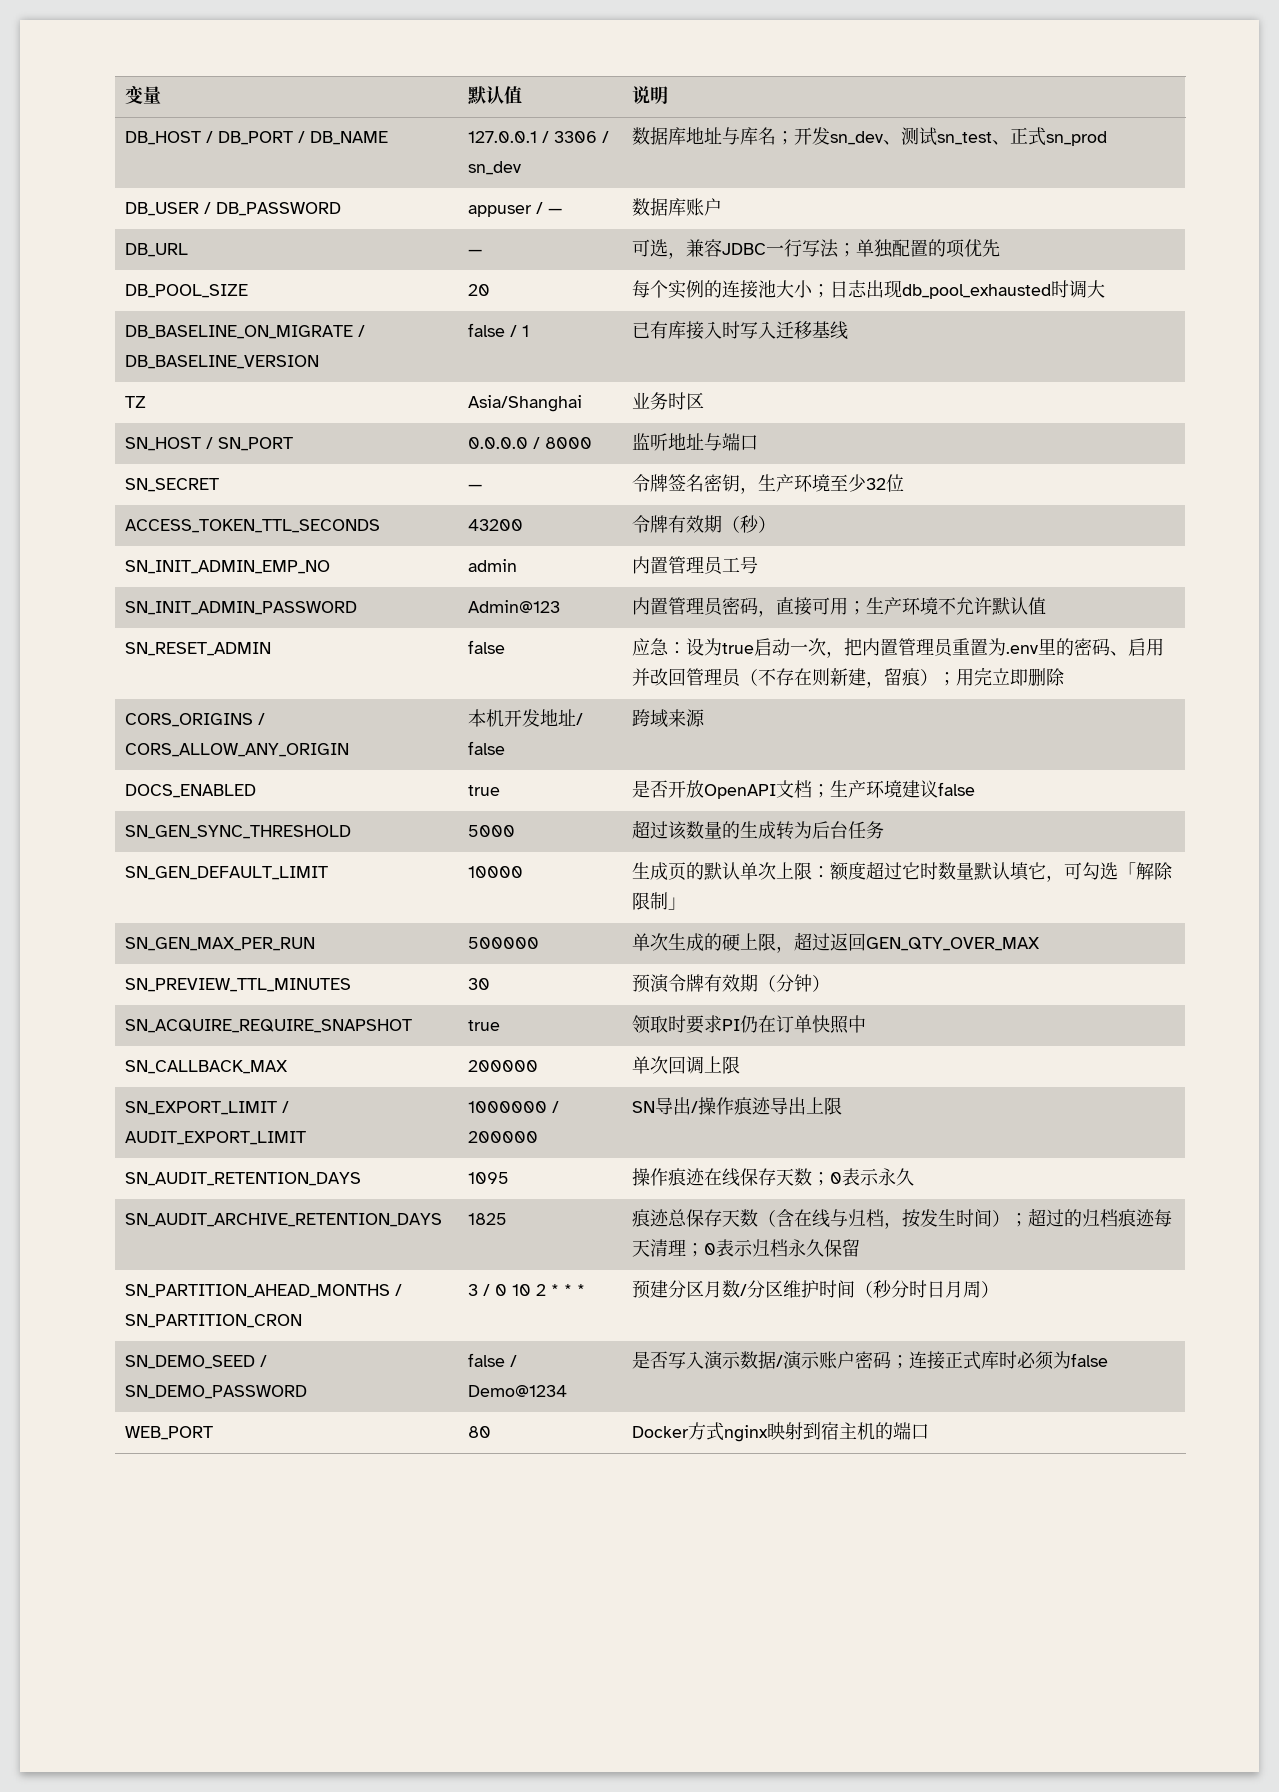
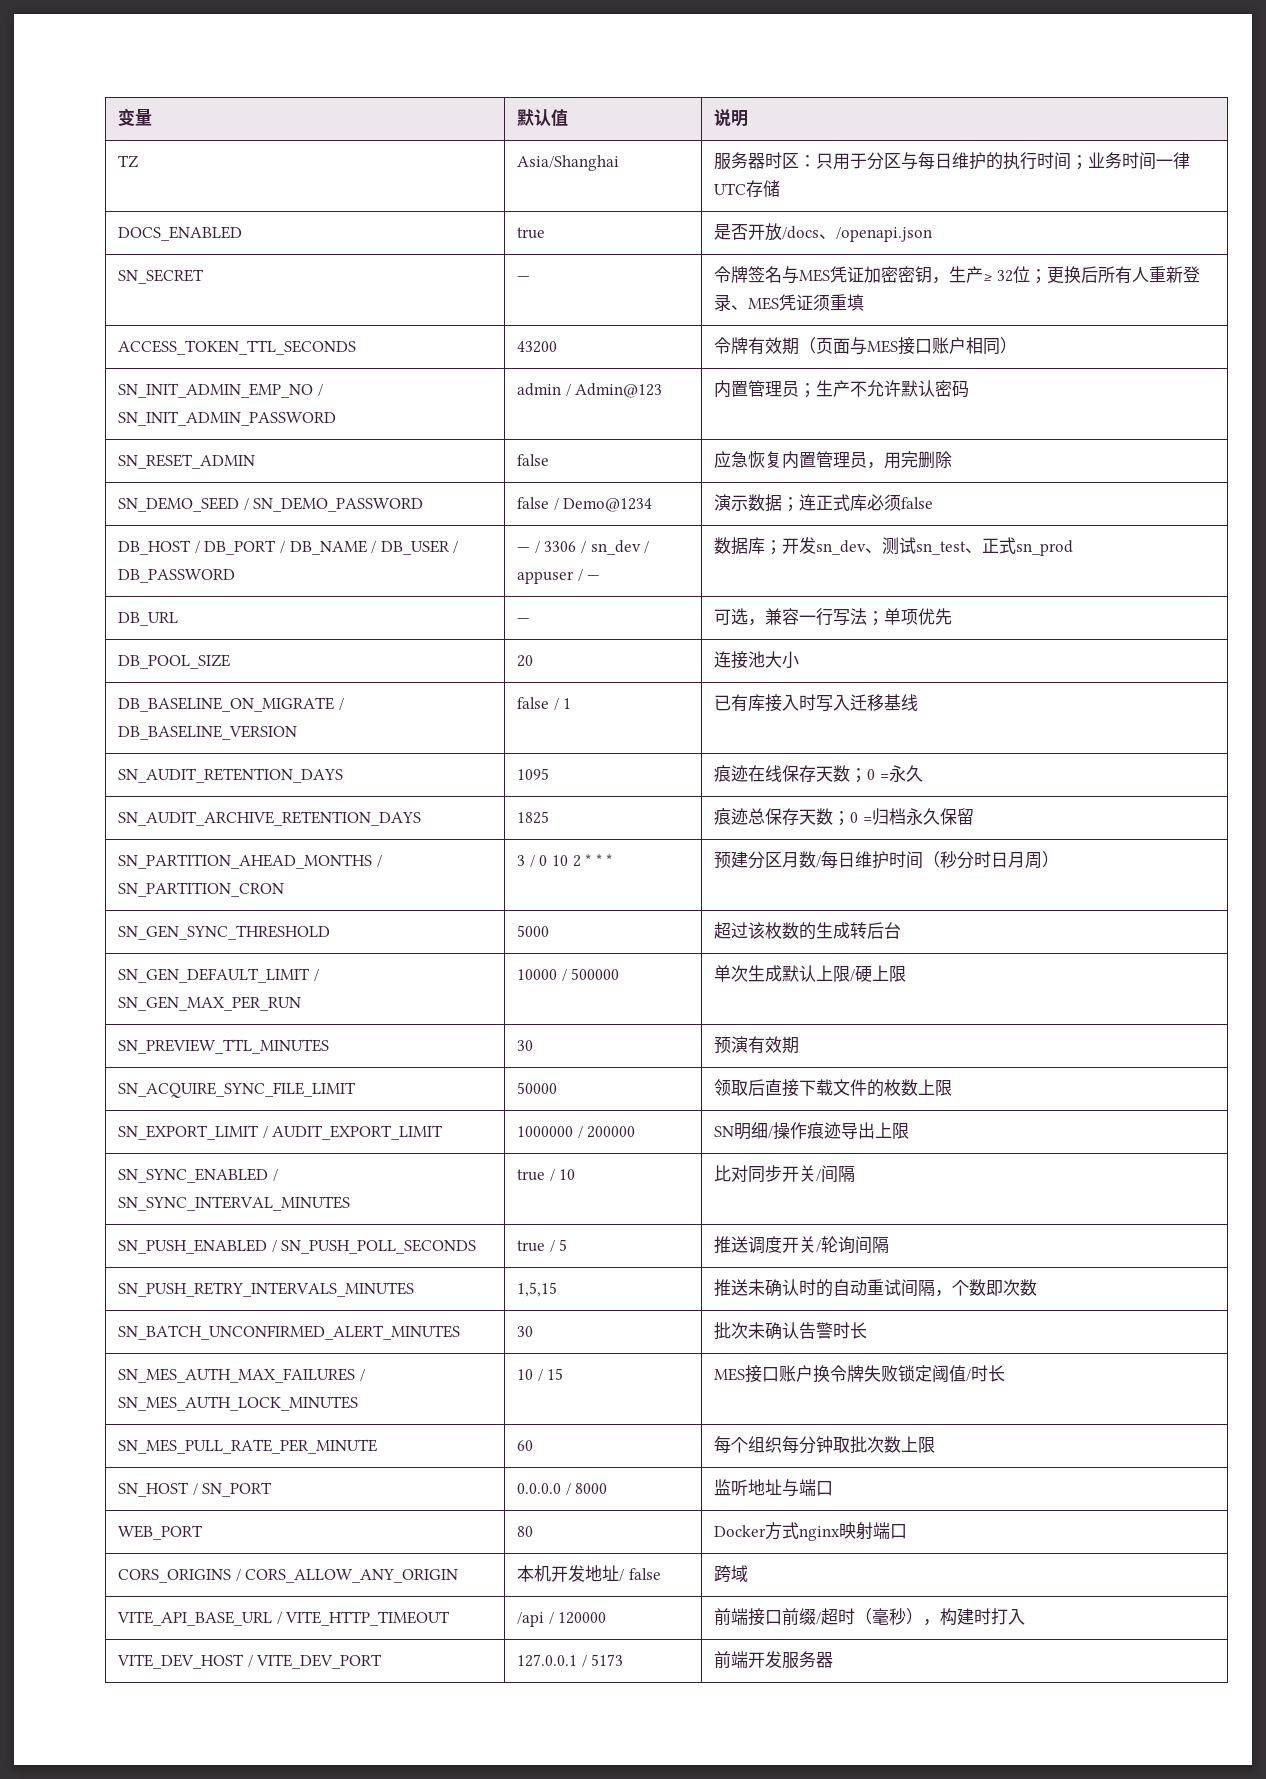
(668, 95) none -> [118,155,139,168] [517,155,620,171] [714,152,1191,170] [714,180,781,197] [118,226,243,241] [517,227,546,239] [714,223,933,242] [118,269,205,284] [517,276,531,281] [714,266,1200,284] [714,294,865,311] [118,340,357,355] [517,341,558,353] [714,337,1018,355] [118,383,323,398] [118,411,337,426] [517,383,663,398] [714,380,970,398] [118,454,256,469] [517,454,550,466] [714,451,953,469] [118,497,424,512] [517,497,653,512] [714,494,934,512] // TZ | Asia/Shanghai | 服务器时区：只用于分区与每日维护的执行时间；业务时间一律UTC存储 // DOCS_ENABLED | true | 是否开放/docs、/openapi.json // SN_SECRET | — | 令牌签名与MES凭证加密密钥，生产≥ 32位；更换后所有人重新登录、MES凭证须重填 // ACCESS_TOKEN_TTL_SECONDS | 43200 | 令牌有效期（页面与MES接口账户相同） // SN_INIT_ADMIN_EMP_NO / SN_INIT_ADMIN_PASSWORD | admin / Admin@123 | 内置管理员；生产不允许默认密码 // SN_RESET_ADMIN | false | 应急恢复内置管理员，用完删除 // SN_DEMO_SEED / SN_DEMO_PASSWORD | false / Demo@1234 | 演示数据；连正式库必须false
[467,131,537,143] | 127.0.0.1 -> [371,540,459,555] [118,569,236,583] [517,547,531,552] / DB_USER / DB_PASSWORD | —
[631,127,776,145] | 数据库地址与库名 -> [644,541,650,553] [517,569,601,584] [714,537,766,555] / appuser / — | 数据库
[124,202,341,216] [467,202,562,217] [631,198,722,216] // DB_USER / DB_PASSWORD | appuser / — | 数据库账户 -> (1074, 548) none
[721,243,766,255] JDBC -> (800, 616) none
[873,239,946,258] 独配置的 -> (902, 616) none
[631,280,722,299] 每个实例的 -> (534, 661) none
[811,280,1105,299] ；日志出现db_pool_exhausted时调大 -> (800, 660) none
[124,396,146,408] [467,395,582,412] [631,392,704,410] [124,437,293,451] [467,437,592,449] [631,433,758,451] [124,478,219,492] [467,484,482,490] [631,474,904,494] [124,519,380,533] [467,519,523,531] [631,515,776,533] [124,560,330,574] [467,559,517,572] [631,556,758,575] [124,601,357,615] [467,600,560,613] [631,597,1046,617] [124,642,271,656] [467,640,505,654] [631,638,1164,658] [631,667,1065,688] [124,713,265,727] [124,743,349,757] [467,709,583,727] [467,741,505,755] [631,709,705,728] [124,784,256,798] [467,785,500,796] [631,780,975,799] [124,825,351,839] [467,825,515,837] [631,820,884,840] [124,866,328,880] [467,866,523,878] [631,861,1173,882] [631,892,686,910] [124,937,315,951] [467,937,539,949] [631,932,1040,953] [124,978,351,992] [467,978,490,990] [631,974,830,993] [124,1019,412,1033] [467,1020,500,1031] [631,1015,866,1034] [124,1060,288,1074] [467,1060,538,1072] [631,1056,740,1074] [124,1101,289,1115] [124,1131,306,1145] [467,1101,559,1113] [467,1131,538,1143] [631,1097,842,1115] // TZ | Asia/Shanghai | 业务时区 // SN_HOST / SN_PORT | 0.0.0.0 / 8000 | 监听地址与端口 // SN_SECRET | — | 令牌签名密钥，生产环境至少32位 // ACCESS_TOKEN_TTL_SECONDS | 43200 | 令牌有效期（秒） // SN_INIT_ADMIN_EMP_NO | admin | 内置管理员工号 // SN_INIT_ADMIN_PASSWORD | Admin@123 | 内置管理员密码，直接可用；生产环境不允许默认值 // SN_RESET_ADMIN | false | 应急：设为true启动一次，把内置管理员重置为.env里的密码、启用并改回管理员（不存在则新建，留痕）；用完立即删除 // CORS_ORIGINS / CORS_ALLOW_ANY_ORIGIN | 本机开发地址/ false | 跨域来源 // DOCS_ENABLED | true | 是否开放OpenAPI文档；生产环境建议false // SN_GEN_SYNC_THRESHOLD | 5000 | 超过该数量的生成转为后台任务 // SN_GEN_DEFAULT_LIMIT | 10000 | 生成页的默认单次上限：额度超过它时数量默认填它，可勾选「解除限制」 // SN_GEN_MAX_PER_RUN | 500000 | 单次生成的硬上限，超过返回GEN_QTY_OVER_MAX // SN_PREVIEW_TTL_MINUTES | 30 | 预演令牌有效期（分钟） // SN_ACQUIRE_REQUIRE_SNAPSHOT | true | 领取时要求PI仍在订单快照中 // SN_CALLBACK_MAX | 200000 | 单次回调上限 // SN_EXPORT_LIMIT / AUDIT_EXPORT_LIMIT | 1000000 / 200000 | SN导出/操作痕迹导出上限 -> (919, 702) none
[631,1168,668,1186] 操作 -> (550, 774) none
[841,1168,879,1186] 表示 -> [879,774,889,780] =
[757,1208,1172,1229] [631,1239,753,1257] （含在线与归档，按发生时间）；超过的归档痕迹每天清理；0表示 -> [833,811,872,826] ；0 =
[746,1280,783,1298] 分区 -> [821,851,856,868] 每日
[124,1355,267,1369] [124,1385,307,1399] [467,1353,517,1367] [467,1385,567,1397] [631,1351,1108,1370] SN_DEMO_SEED / SN_DEMO_PASSWORD | false / Demo@1234 | 是否写入演示数据/演示账户密码；连接正式库时必须为false -> [118,925,331,940] [517,925,550,937] [714,922,902,940] [118,968,319,983] [118,996,302,1011] [517,968,620,981] [714,965,907,982] [118,1039,330,1054] [517,1040,534,1051] [714,1036,800,1054] [118,1082,357,1098] [517,1082,558,1094] [714,1079,953,1097] [118,1125,444,1140] [517,1126,636,1138] [714,1122,910,1140] [118,1168,278,1183] [118,1196,351,1211] [517,1169,576,1181] [714,1165,856,1183] [118,1239,477,1254] [517,1239,568,1252] [714,1236,890,1254] [118,1282,415,1297] [517,1282,558,1297] [714,1279,1038,1297] [118,1325,461,1340] [517,1326,534,1337] [714,1322,868,1340] [118,1368,365,1383] [118,1396,359,1411] [517,1368,564,1381] [714,1365,1006,1383] [118,1439,378,1454] [517,1440,534,1451] [714,1436,936,1454] [118,1482,273,1497] [517,1483,608,1495] [714,1479,834,1497] SN_GEN_SYNC_THRESHOLD | 5000 | 超过该枚数的生成转后台 // SN_GEN_DEFAULT_LIMIT / SN_GEN_MAX_PER_RUN | 10000 / 500000 | 单次生成默认上限/硬上限 // SN_PREVIEW_TTL_MINUTES | 30 | 预演有效期 // SN_ACQUIRE_SYNC_FILE_LIMIT | 50000 | 领取后直接下载文件的枚数上限 // SN_EXPORT_LIMIT / AUDIT_EXPORT_LIMIT | 1000000 / 200000 | SN明细/操作痕迹导出上限 // SN_SYNC_ENABLED / SN_SYNC_INTERVAL_MINUTES | true / 10 | 比对同步开关/间隔 // SN_PUSH_ENABLED / SN_PUSH_POLL_SECONDS | true / 5 | 推送调度开关/轮询间隔 // SN_PUSH_RETRY_INTERVALS_MINUTES | 1,5,15 | 推送未确认时的自动重试间隔，个数即次数 // SN_BATCH_UNCONFIRMED_ALERT_MINUTES | 30 | 批次未确认告警时长 // SN_MES_AUTH_MAX_FAILURES / SN_MES_AUTH_LOCK_MINUTES | 10 / 15 | MES接口账户换令牌失败锁定阈值/时长 // SN_MES_PULL_RATE_PER_MINUTE | 60 | 每个组织每分钟取批次数上限 // SN_HOST / SN_PORT | 0.0.0.0 / 8000 | 监听地址与端口
[802,1422,929,1440] 到宿主机的端口 -> [873,1522,908,1539] [118,1569,459,1583] [517,1565,661,1582] [714,1565,749,1583] [117,1611,451,1626] [517,1612,607,1627] [714,1608,1026,1626] [117,1654,383,1669] [517,1654,624,1667] [714,1651,834,1669] 端口 // CORS_ORIGINS / CORS_ALLOW_ANY_ORIGIN | 本机开发地址/ false | 跨域 // VITE_API_BASE_URL / VITE_HTTP_TIMEOUT | /api / 120000 | 前端接口前缀/超时（毫秒），构建时打入 // VITE_DEV_HOST / VITE_DEV_PORT | 127.0.0.1 / 5173 | 前端开发服务器

